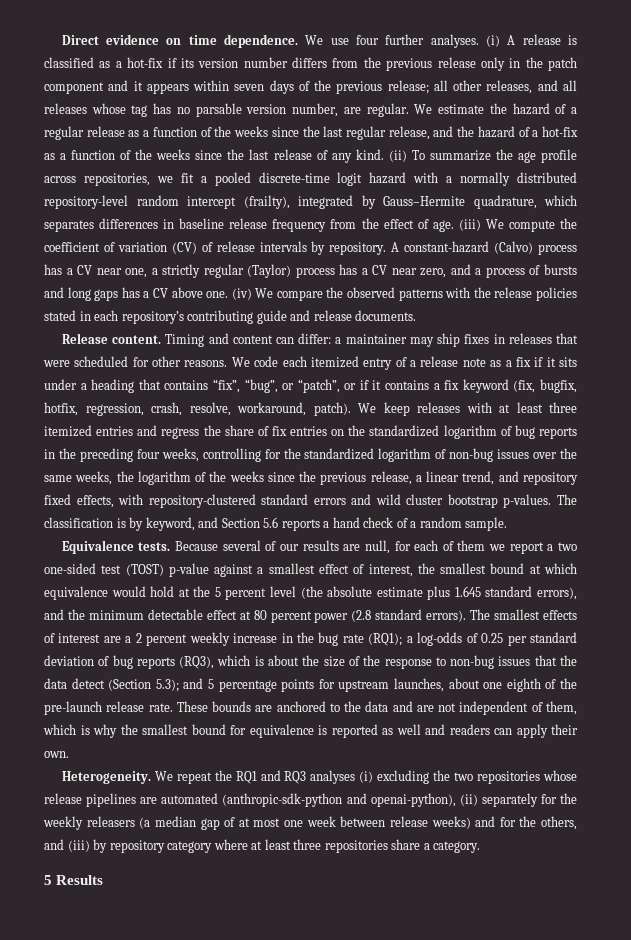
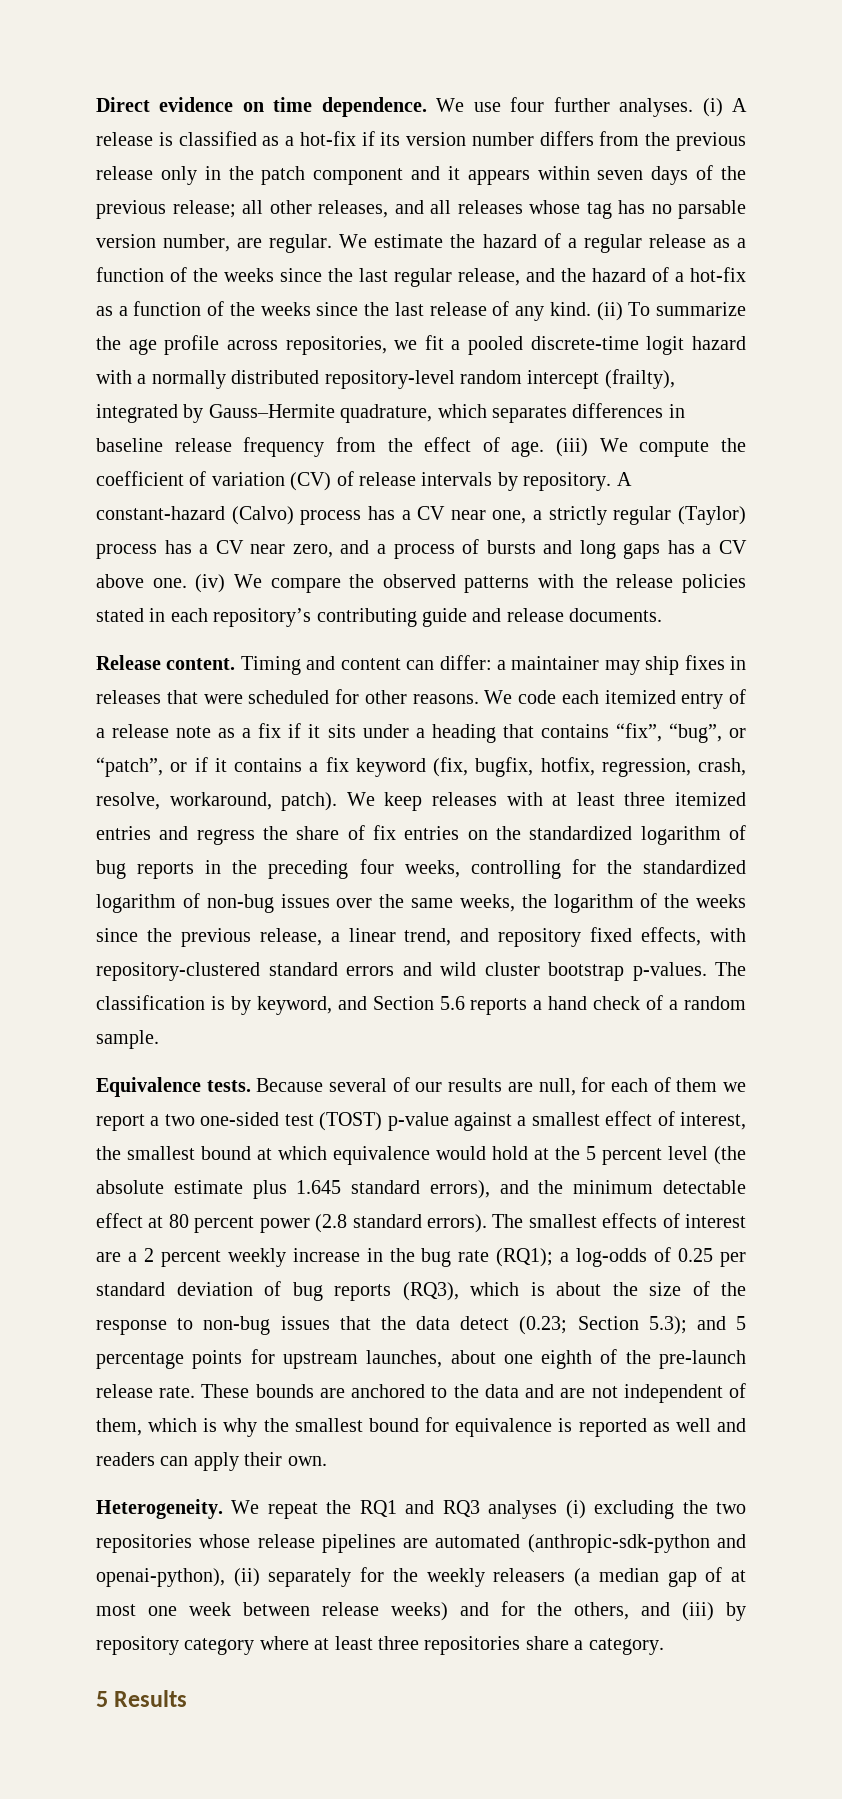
[108,679,152,691] (Section -> [519,1316,639,1335] (0.23; Section

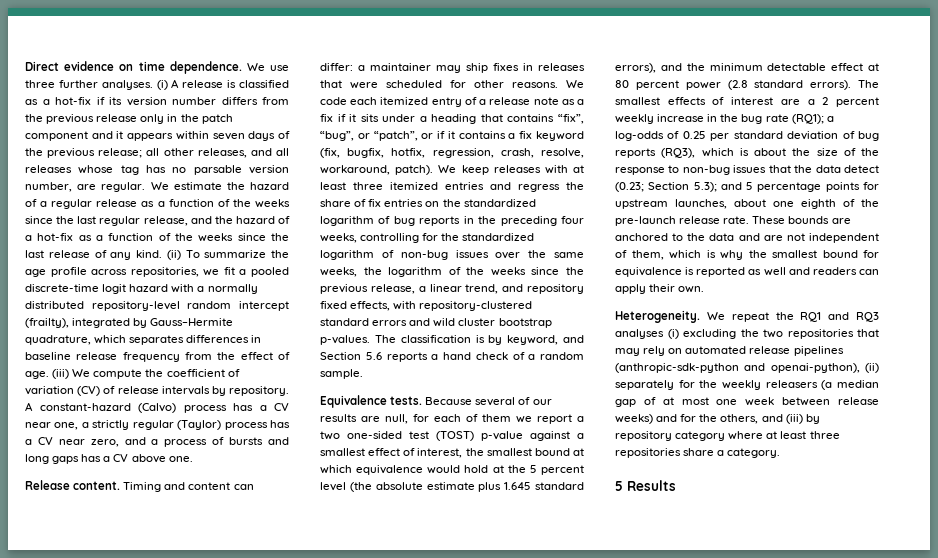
[510,97,545,112] four -> [25,80,55,88] three
[195,574,746,593] [96,608,663,627] (iv) We compare the observed patterns with the release policies stated in each repository’s contributing guide and release documents. -> (193, 459) none
[199,1534,521,1553] whose release pipelines are automated -> [857,329,879,337] [615,346,844,356] that may rely on automated release pipelines

